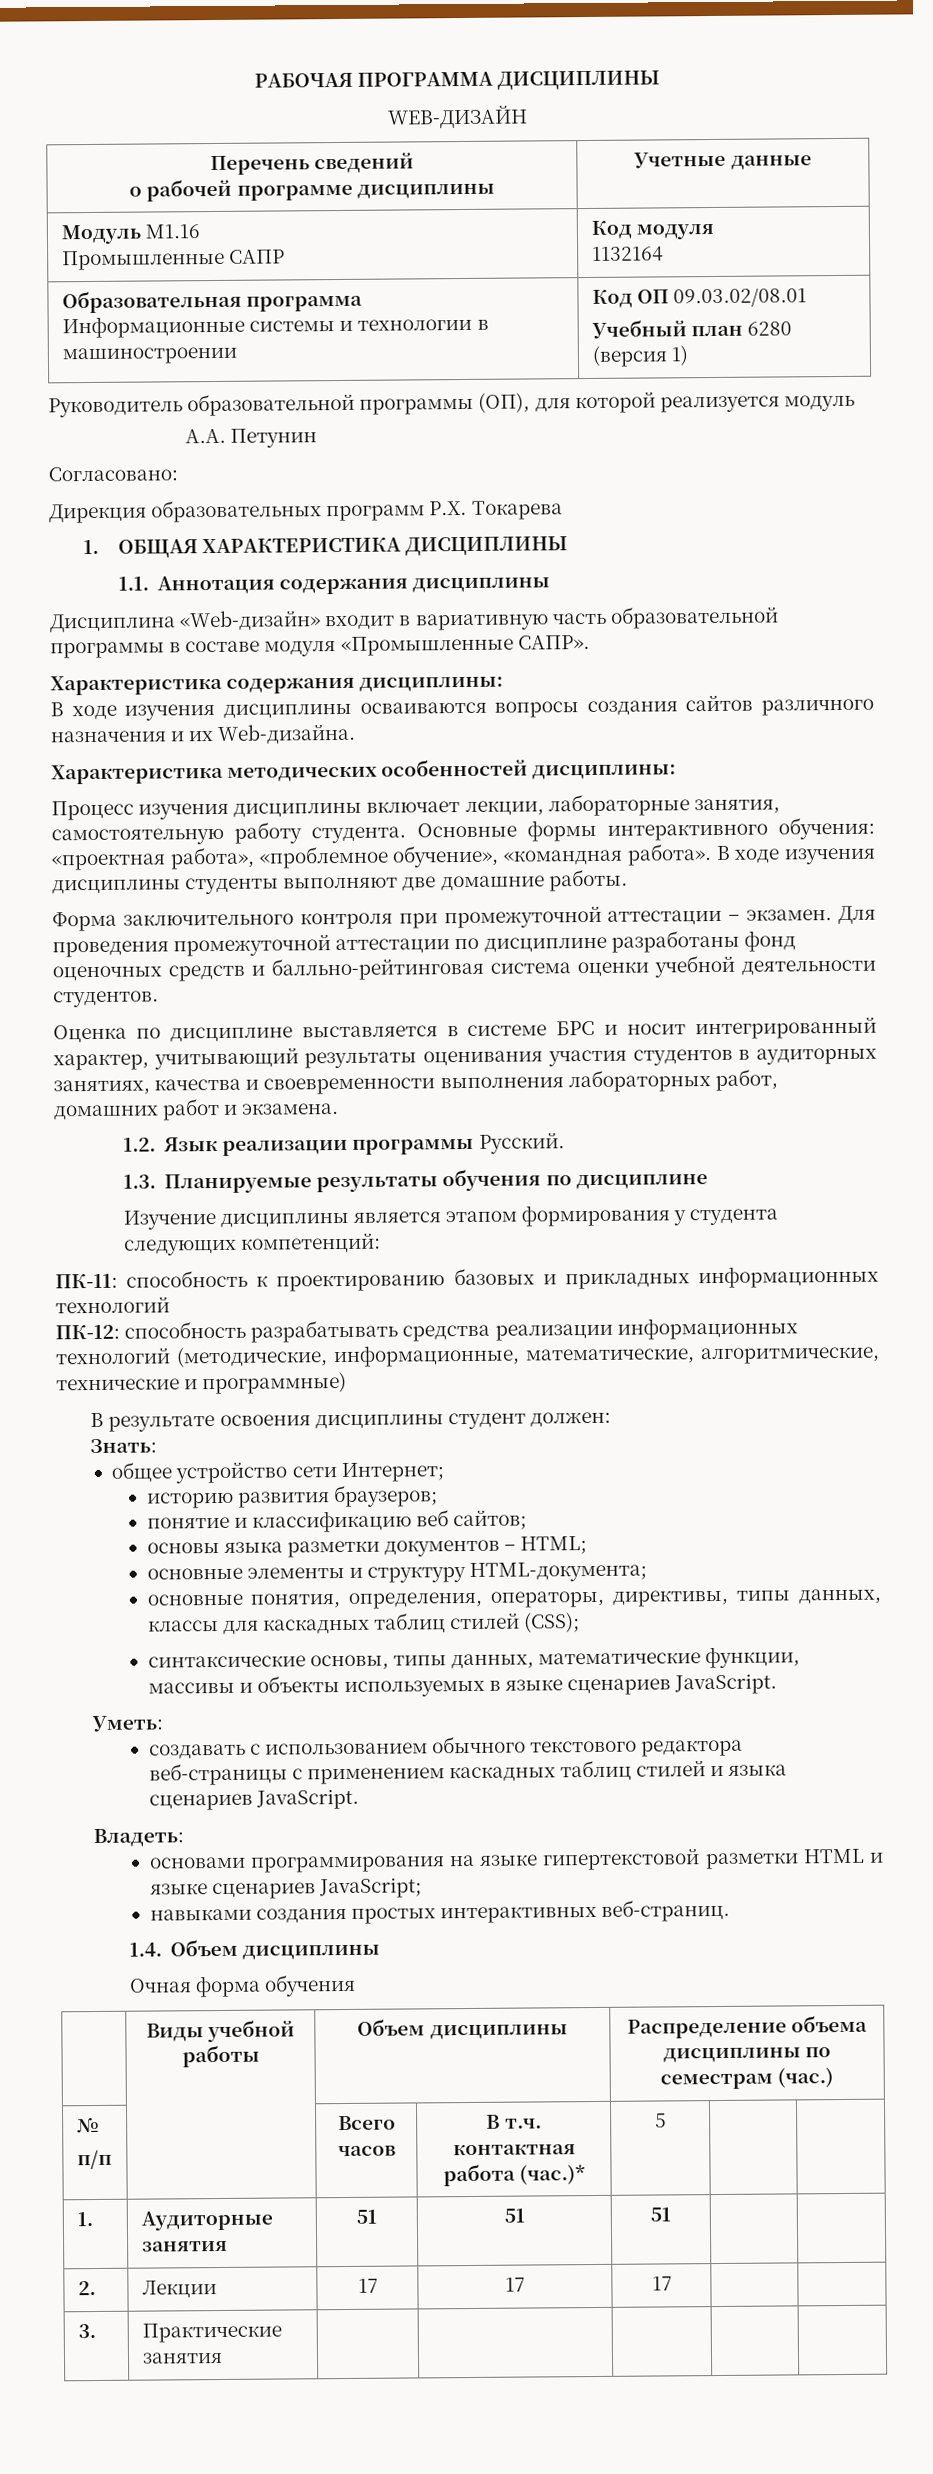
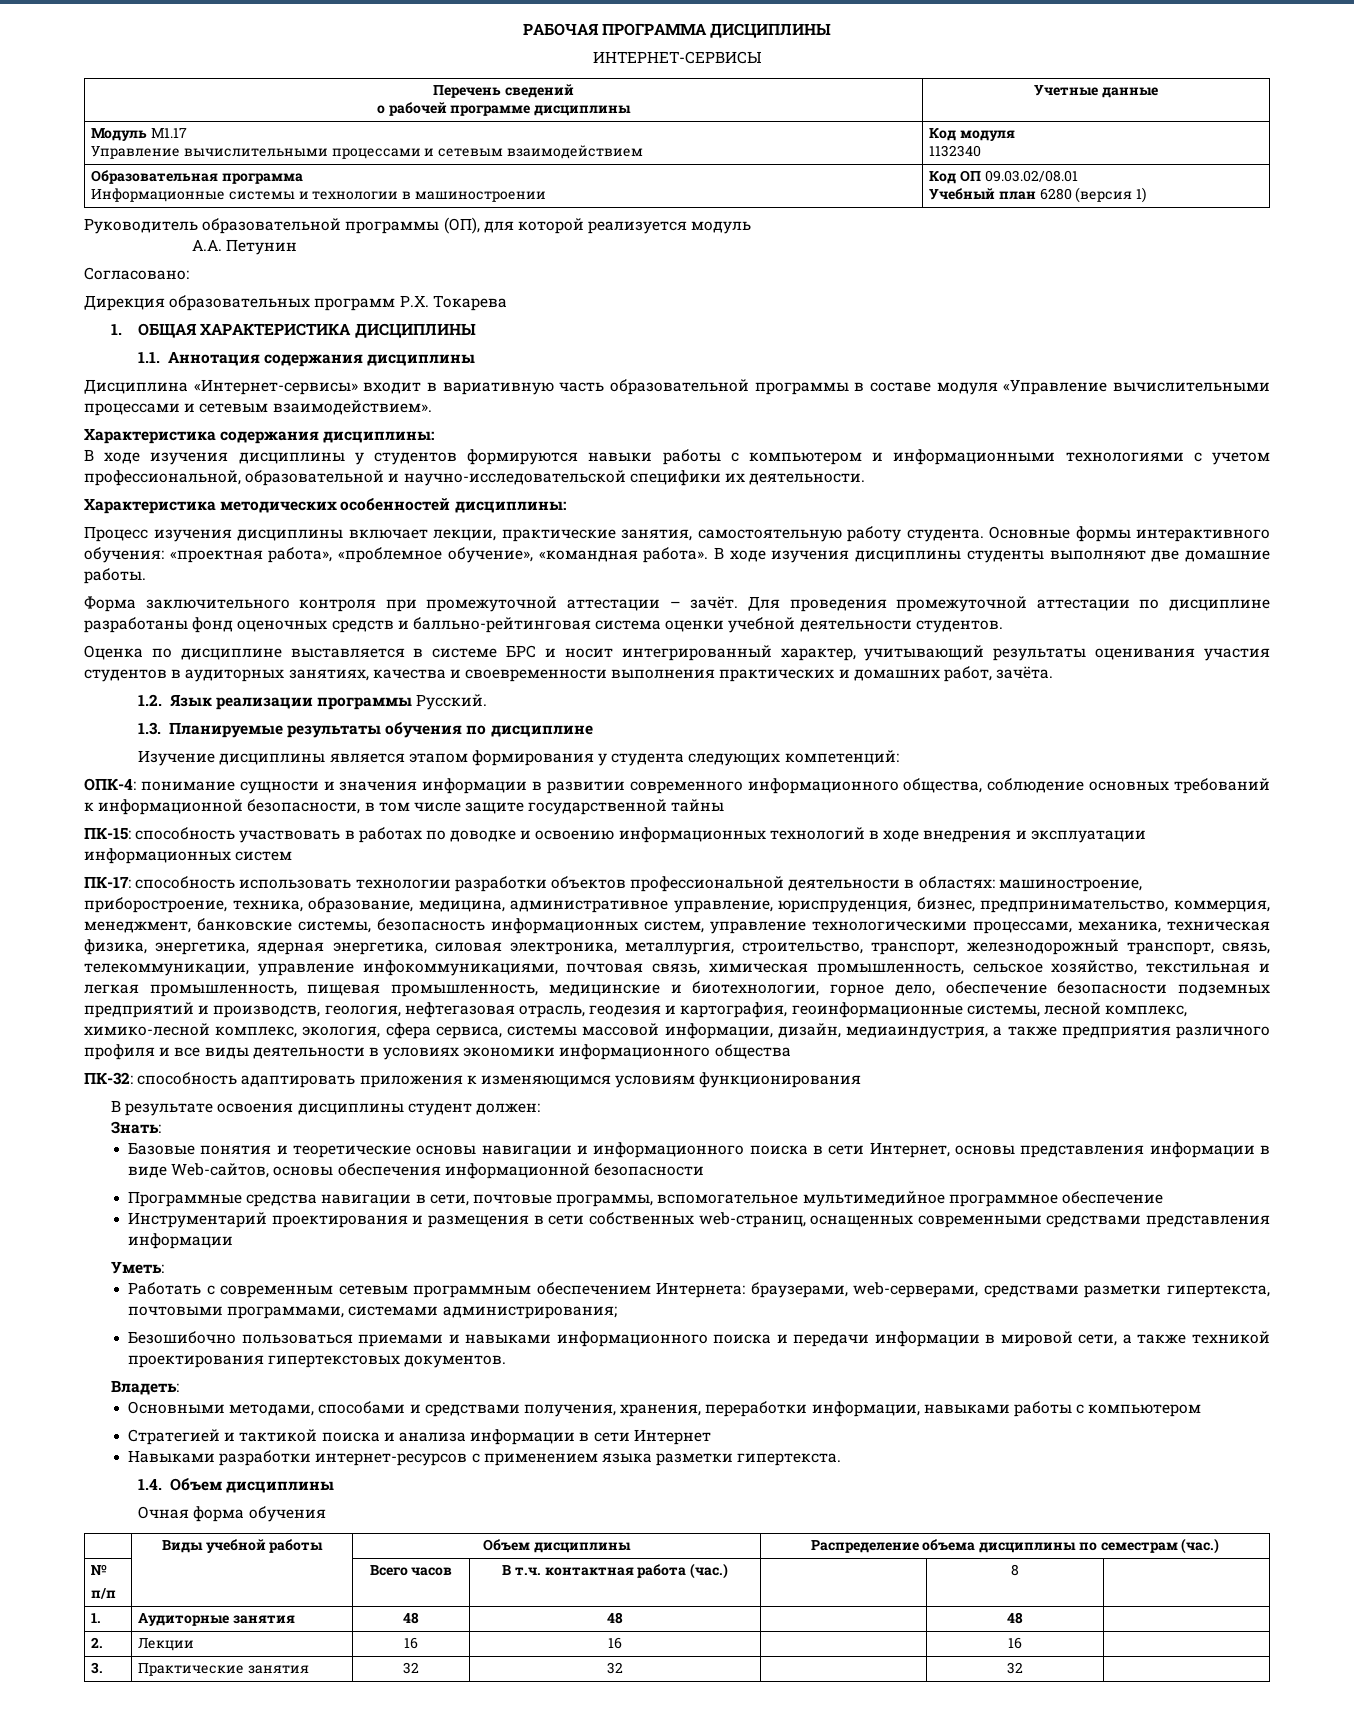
[387,105,528,129] WEB-ДИЗАЙН -> [593,51,762,64] ИНТЕРНЕТ-СЕРВИСЫ
[145,224,201,239] [61,249,286,271] М1.16 // Промышленные САПР -> [150,128,187,138] [90,145,643,159] М1.17 // Управление вычислительными процессами и сетевым взаимодействием
[591,246,664,262] 1132164 -> [928,145,981,157] 1132340
[179,610,322,632] «Web-дизайн» -> [193,379,358,395] «Интернет-сервисы»
[340,634,590,656] «Промышленные САПР». -> [1003,379,1270,395] [84,400,432,416] «Управление вычислительными процессами и сетевым взаимодействием».
[359,694,874,718] [50,723,357,745] осваиваются вопросы создания сайтов различного назначения и их Web-дизайна. -> [354,449,1271,465] [84,470,866,486] у студентов формируются навыки работы с компьютером и информационными технологиями с учетом профессиональной, образовательной и научно-исследовательской специфики их деятельности.
[547,793,690,817] лабораторные -> [501,529,616,542] практические
[746,909,833,921] экзамен. -> [690,596,739,609] зачёт.
[567,1068,778,1093] [53,1097,340,1121] лабораторных работ, домашних работ и экзамена. -> [719,666,1054,682] практических и домашних работ, зачёта.
[55,1265,879,1292] [55,1296,170,1314] [55,1317,798,1343] [55,1344,880,1368] [56,1371,348,1395] ПК-11: способность к проектированию базовых и прикладных информационных технологий // ПК-12: способность разрабатывать средства реализации информационных технологий (методические, информационные, математические, алгоритмические, технические и программные) -> [84,778,1270,794] [84,799,725,815] [84,827,1146,843] [84,848,293,864] [84,876,1142,892] [84,897,1270,913] [84,918,1270,934] [84,939,1270,955] [84,960,1270,976] [84,981,1271,997] [84,1002,1188,1018] [84,1023,1271,1039] [84,1044,791,1060] [84,1072,862,1088] ОПК-4: понимание сущности и значения информации в развитии современного информационного общества, соблюдение основных требований к информационной безопасности, в том числе защите государственной тайны // ПК-15: способность участвовать в работах по доводке и освоению информационных технологий в ходе внедрения и эксплуатации информационных систем // ПК-17: способность использовать технологии разработки объектов профессиональной деятельности в областях: машиностроение, приборостроение, техника, образование, медицина, административное управление, юриспруденция, бизнес, предпринимательство, коммерция, менеджмент, банковские системы, безопасность информационных систем, управление технологическими процессами, механика, техническая физика, энергетика, ядерная энергетика, силовая электроника, металлургия, строительство, транспорт, железнодорожный транспорт, связь, телекоммуникации, управление инфокоммуникациями, почтовая связь, химическая промышленность, сельское хозяйство, текстильная и легкая промышленность, пищевая промышленность, медицинские и биотехнологии, горное дело, обеспечение безопасности подземных предприятий и производств, геология, нефтегазовая отрасль, геодезия и картография, геоинформационные системы, лесной комплекс, химико-лесной комплекс, экология, сфера сервиса, системы массовой информации, дизайн, медиаиндустрия, а также предприятия различного профиля и все виды деятельности в условиях экономики информационного общества // ПК-32: способность адаптировать приложения к изменяющимся условиям функционирования
[111,1461,444,1484] [146,1484,438,1509] [146,1509,528,1533] [146,1536,588,1558] [146,1561,648,1583] [146,1588,881,1609] [147,1612,581,1635] [147,1646,801,1671] [147,1673,778,1698] [92,1715,164,1733] [148,1735,744,1760] [148,1759,788,1786] [148,1788,359,1811] [93,1828,185,1848] [148,1848,884,1873] [149,1877,422,1900] [149,1898,731,1924] общее устройство сети Интернет; // историю развития браузеров; // понятие и классификацию веб сайтов; // основы языка разметки документов – HTML; // основные элементы и структуру HTML-документа; // основные понятия, определения, операторы, директивы, типы данных, классы для каскадных таблиц стилей (CSS); // синтаксические основы, типы данных, математические функции, массивы и объекты используемых в языке сценариев JavaScript. // Уметь: // создавать с использованием обычного текстового редактора веб-страницы с применением каскадных таблиц стилей и языка сценариев JavaScript. // Владеть: // основами программирования на языке гипертекстовой разметки HTML и языке сценариев JavaScript; // навыками создания простых интерактивных веб-страниц. -> [128,1142,1270,1158] [128,1163,705,1179] [128,1191,1163,1207] [128,1212,1270,1228] [128,1233,234,1249] [111,1261,165,1274] [128,1282,1270,1298] [128,1306,617,1319] [128,1331,1270,1347] [128,1355,507,1368] [111,1380,180,1395] [128,1401,1202,1417] [128,1429,711,1445] [128,1450,842,1466] Базовые понятия и теоретические основы навигации и информационного поиска в сети Интернет, основы представления информации в виде Web-сайтов, основы обеспечения информационной безопасности // Программные средства навигации в сети, почтовые программы, вспомогательное мультимедийное программное обеспечение // Инструментарий проектирования и размещения в сети собственных web-страниц, оснащенных современными средствами представления информации // Уметь: // Работать с современным сетевым программным обеспечением Интернета: браузерами, web-серверами, средствами разметки гипертекста, почтовыми программами, системами администрирования; // Безошибочно пользоваться приемами и навыками информационного поиска и передачи информации в мировой сети, а также техникой проектирования гипертекстовых документов. // Владеть: // Основными методами, способами и средствами получения, хранения, переработки информации, навыками работы с компьютером // Стратегией и тактикой поиска и анализа информации в сети Интернет // Навыками разработки интернет-ресурсов с применением языка разметки гипертекста.
[519,2164,587,2185] [654,2113,667,2128] (час.)* | 5 | -> [690,1563,729,1579] [1011,1564,1019,1576] (час.) | | 8
[356,2209,377,2224] [503,2208,525,2223] [650,2207,671,2222] 51 | 51 | 51 | -> [403,1612,420,1624] [607,1612,623,1624] [1007,1612,1023,1624] 48 | 48 | | 48
[357,2278,378,2293] [505,2277,525,2292] [651,2276,672,2291] 17 | 17 | 17 | -> [404,1637,419,1649] [608,1637,622,1649] [1008,1637,1022,1649] 16 | 16 | | 16
(223, 2357) | | | -> [403,1662,420,1674] [607,1662,623,1674] [1007,1662,1023,1674] 32 | 32 | | 32

